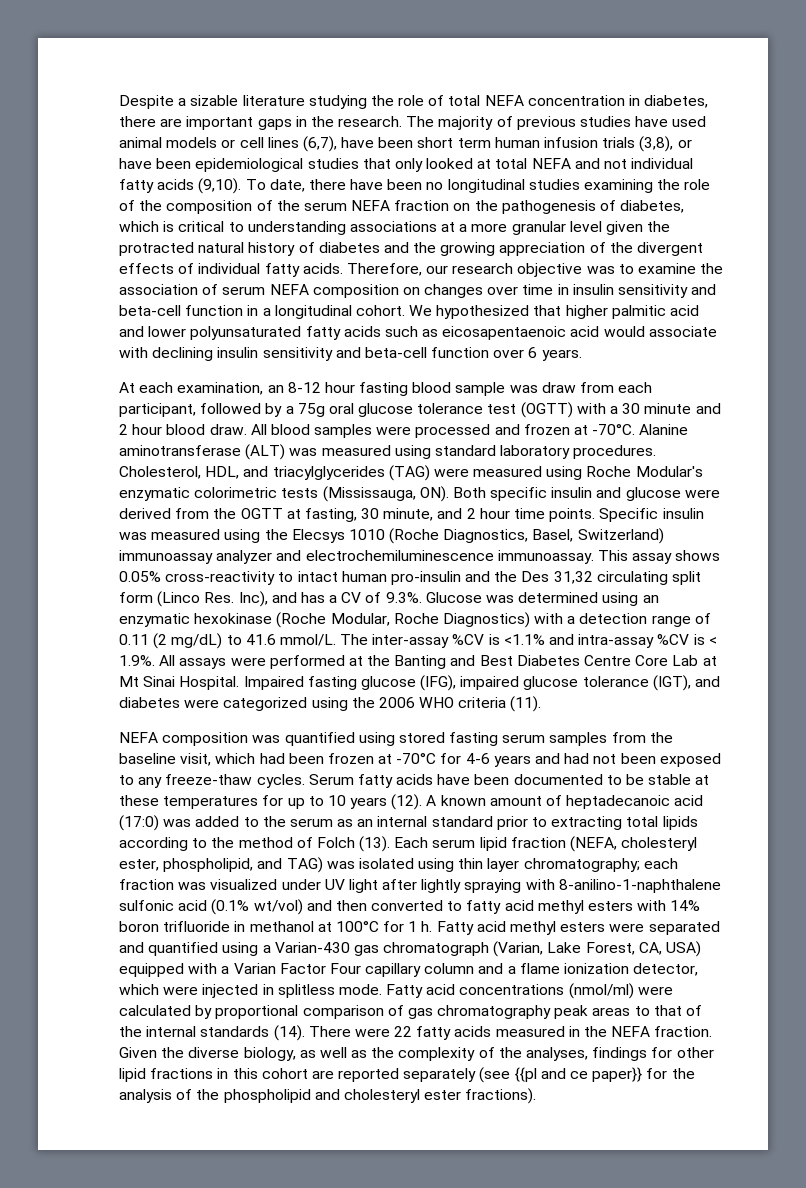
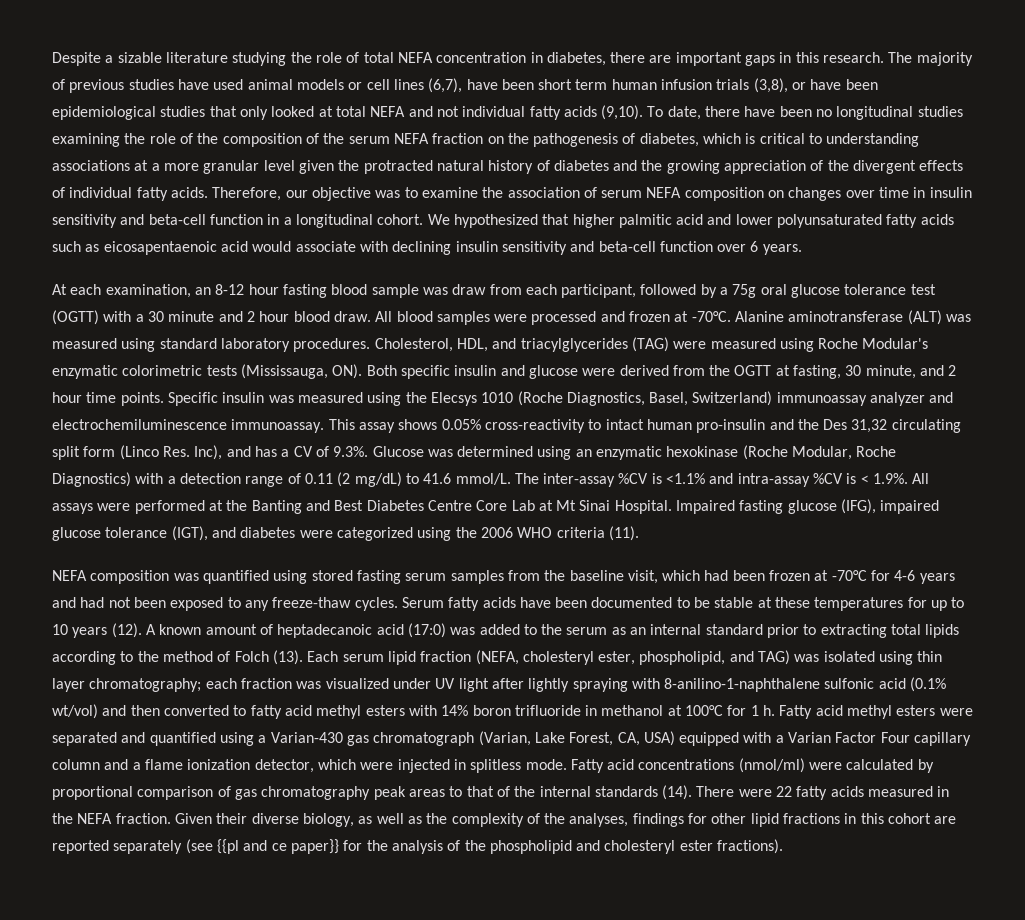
[310,116,334,127] the -> [795,52,819,63] this
[452,263,514,274] research -> (308, 194) none
[161,1047,185,1058] the -> [216,813,248,824] their

